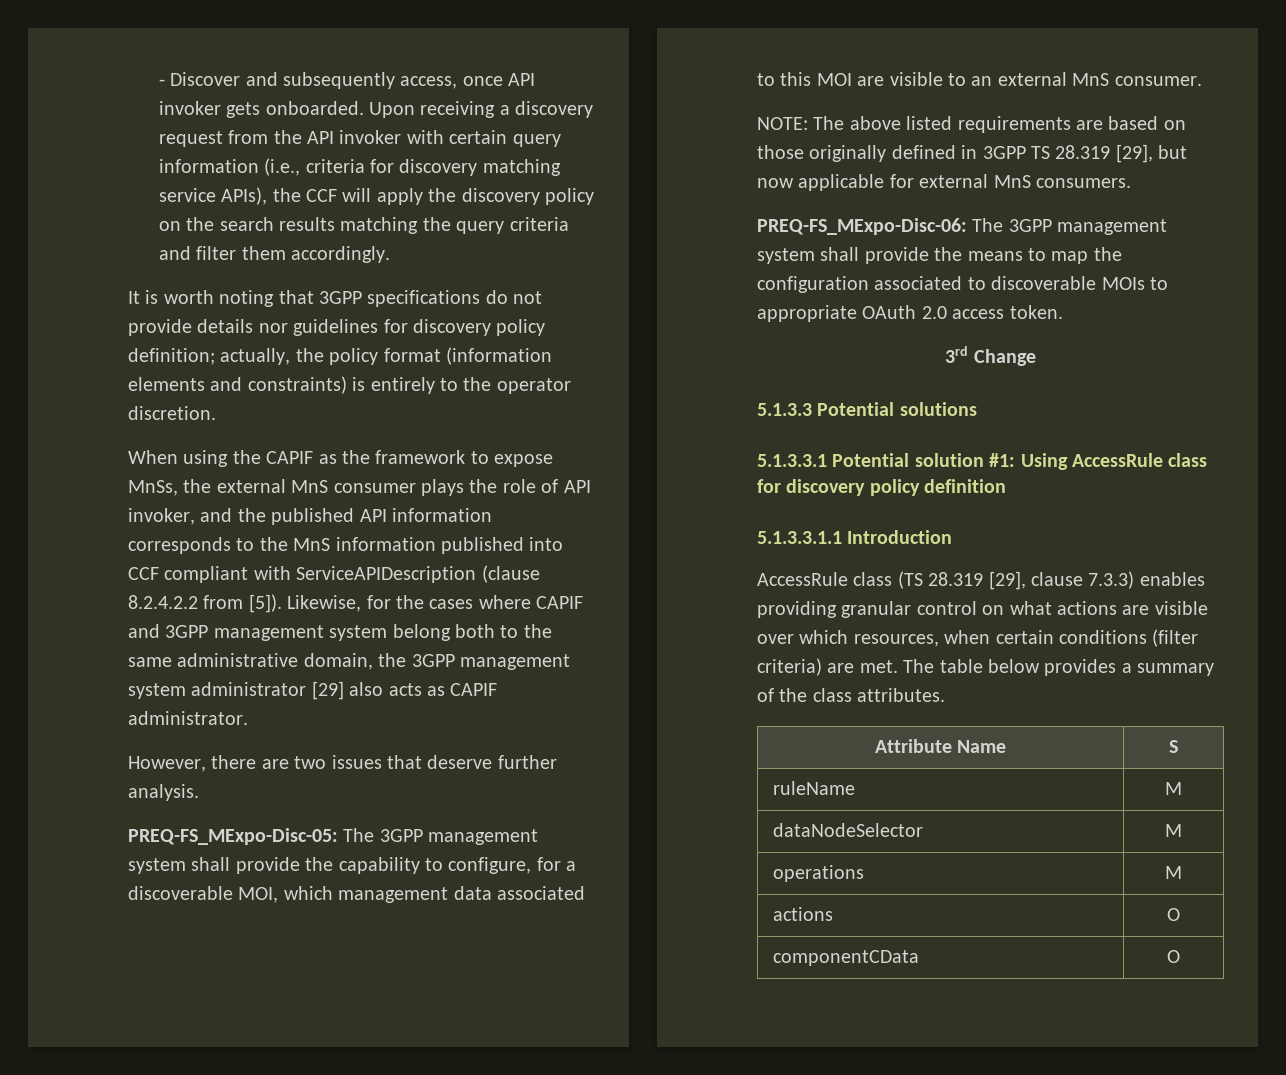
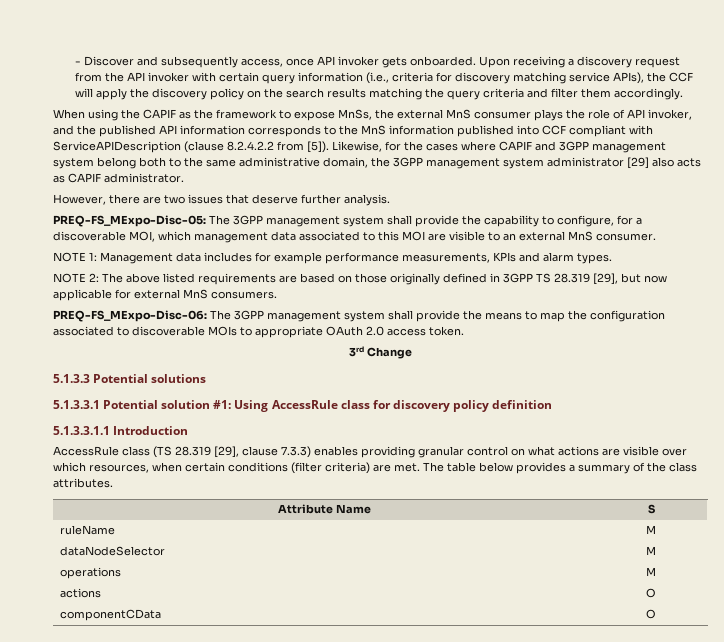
[128,290,543,307] [128,319,546,336] [128,347,552,365] [128,376,571,394] [128,406,216,420] // It is worth noting that 3GPP specifications do not provide details nor guidelines for discovery policy definition; actually, the policy format (information elements and constraints) is entirely to the operator discretion. -> (683, 94) none
[757,117,808,130] NOTE: -> [53,252,612,264] [53,273,99,283] NOTE 1: Management data includes for example performance measurements, KPIs and alarm types. // NOTE 2:

